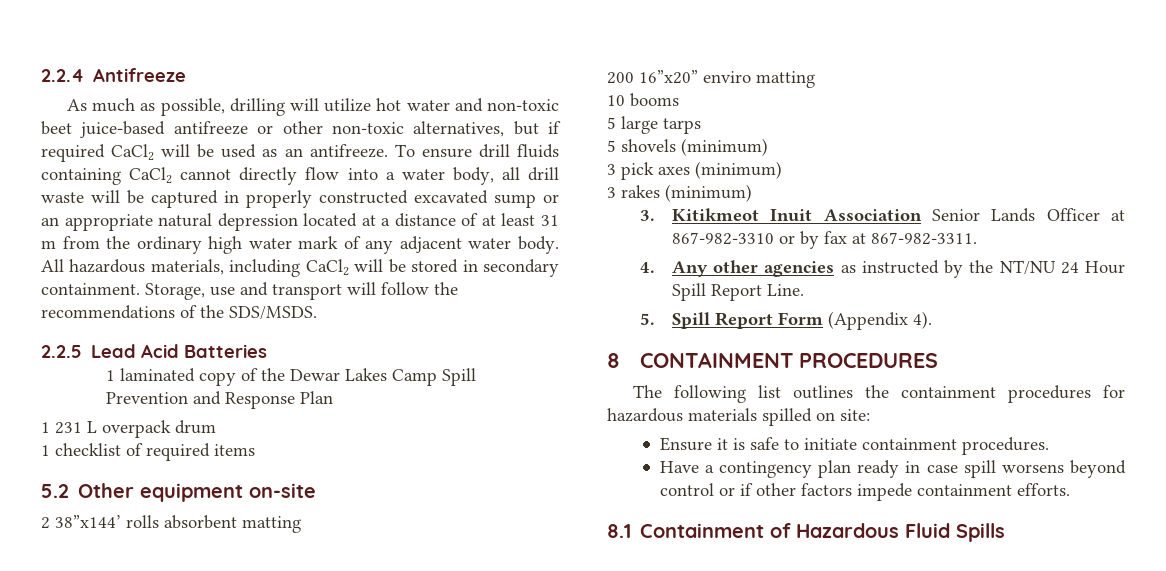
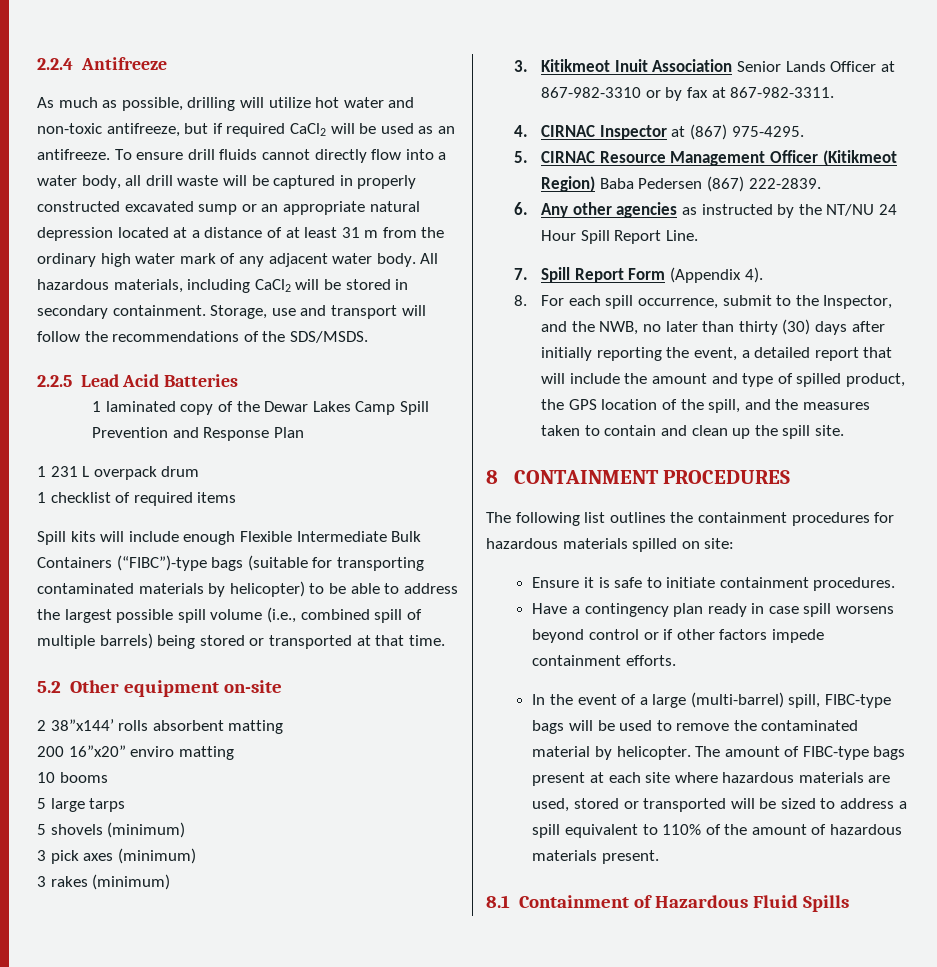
[41,121,505,138] beet juice-based antifreeze or other non-toxic alternatives, -> [106,123,180,137] antifreeze,
[41,167,173,185] containing CaCl2 -> (258, 154) none
(255, 450) none -> [37,531,422,545] [37,555,424,571] [37,581,458,597] [37,607,422,623] [37,633,445,649] // Spill kits will include enough Flexible Intermediate Bulk Containers (“FIBC”)-type bags (suitable for transporting contaminated materials by helicopter) to be able to address the largest possible spill volume (i.e., combined spill of multiple barrels) being stored or transported at that time.
(655, 267) none -> [541,124,804,140] [513,150,897,166] [541,176,821,192] [513,202,528,215] CIRNAC Inspector at (867) 975-4295. // 5. CIRNAC Resource Management Officer (Kitikmeot Region) Baba Pedersen (867) 222-2839. // 6.
[639,313,655,325] 5. -> [513,268,528,280] 7.
(932, 320) none -> [513,295,893,309] [541,319,885,335] [541,347,893,361] [541,373,905,387] [541,399,870,413] [541,425,844,439] // 8. For each spill occurrence, submit to the Inspector, and the NWB, no later than thirty (30) days after initially reporting the event, a detailed report that will include the amount and type of spilled product, the GPS location of the spill, and the measures taken to contain and clean up the spill site.
(1070, 489) none -> [532,692,892,708] [532,720,859,734] [532,746,906,760] [532,772,891,786] [532,798,907,812] [532,824,903,838] [532,850,659,864] // In the event of a large (multi-barrel) spill, FIBC-type bags will be used to remove the contaminated material by helicopter. The amount of FIBC-type bags present at each site where hazardous materials are used, stored or transported will be sized to address a spill equivalent to 110% of the amount of hazardous materials present.

